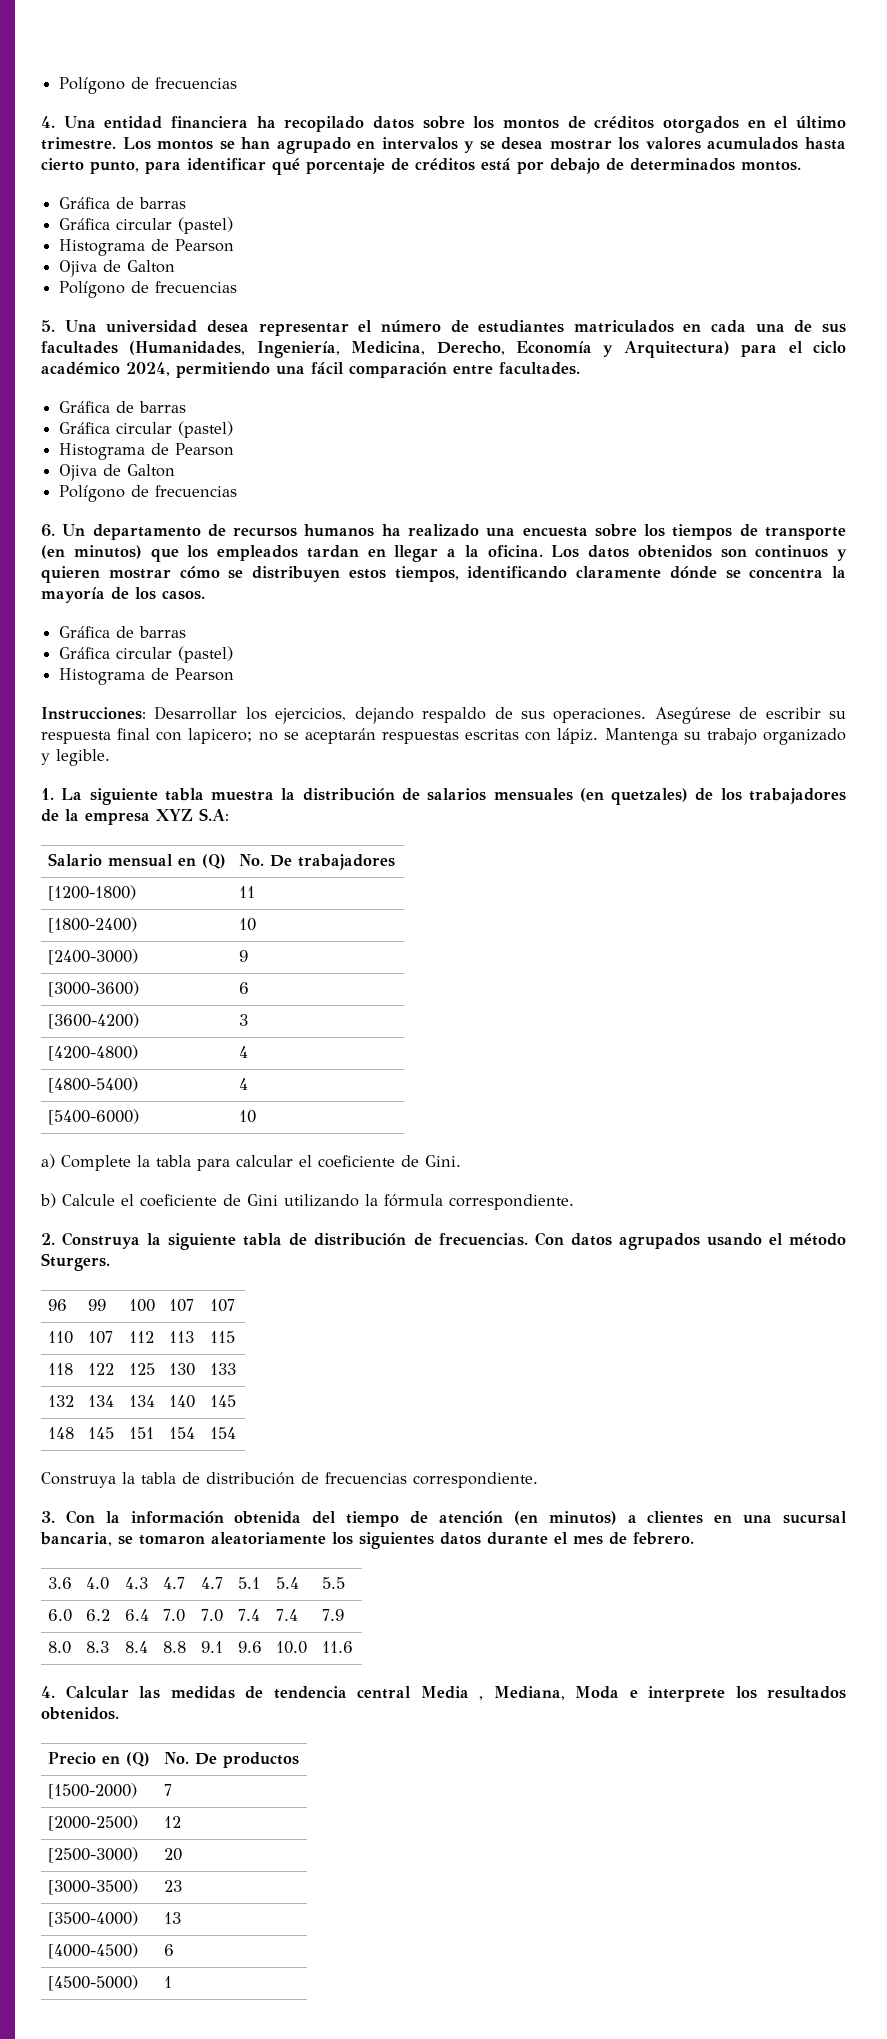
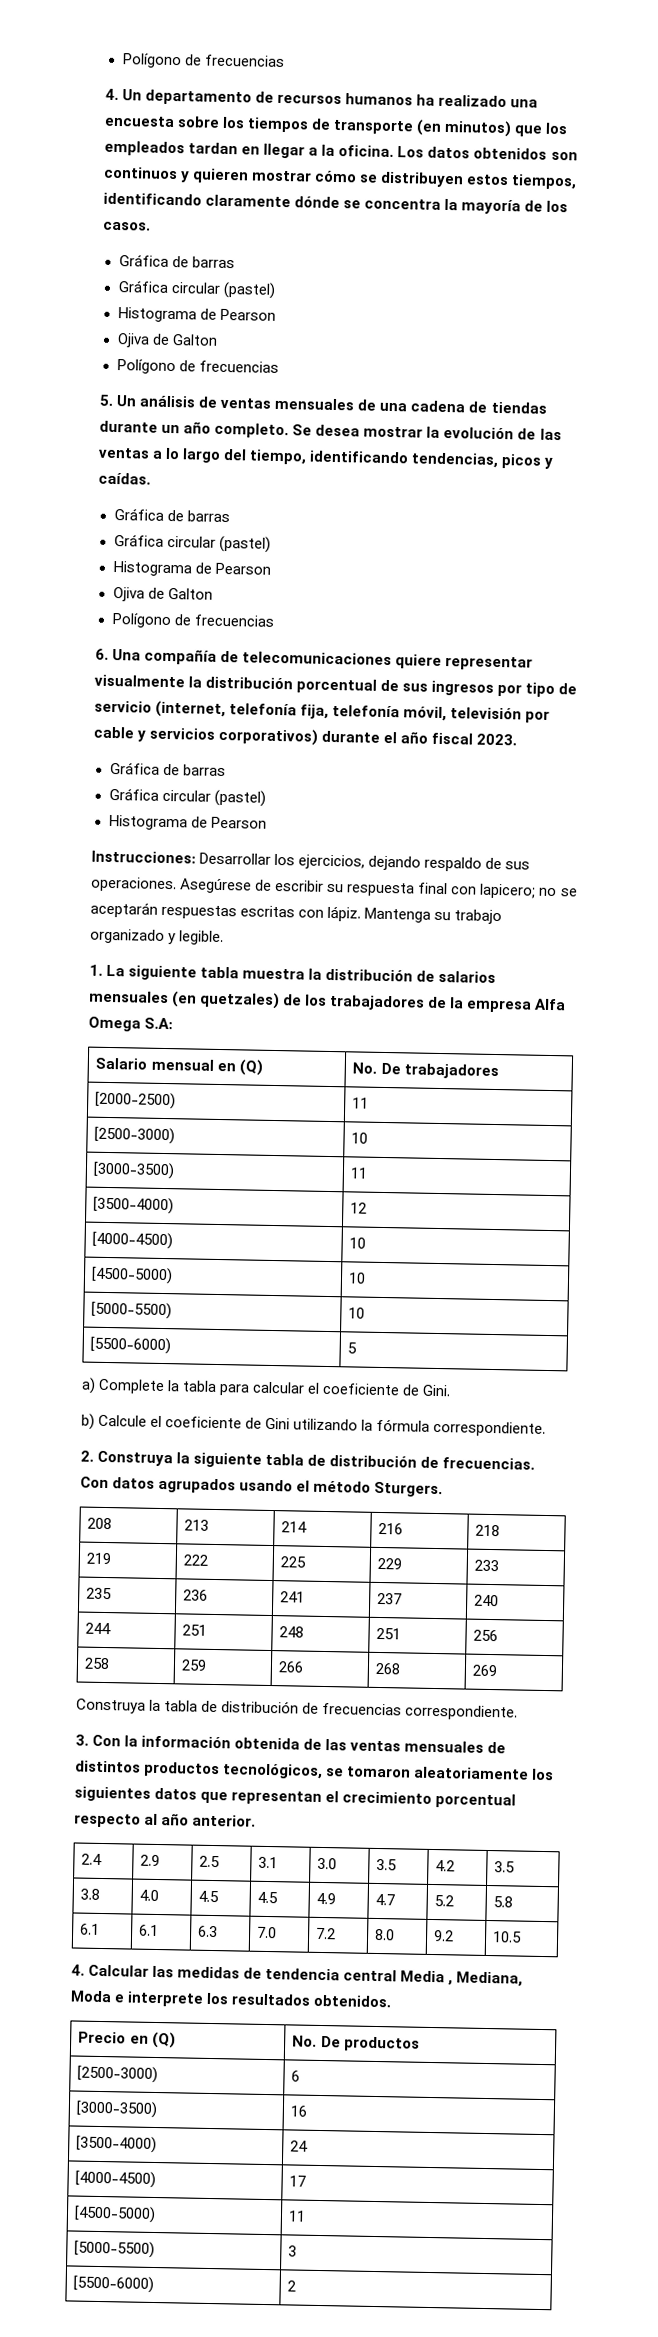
[63,116,846,133] [41,137,846,154] [41,158,801,175] [59,197,187,209] [59,217,234,234] [59,239,235,256] [59,260,176,277] [59,281,238,298] [41,320,846,336] [41,341,846,358] [41,362,580,378] [59,401,187,413] [59,421,234,438] [59,443,235,460] [59,464,176,481] [59,485,238,502] [41,524,55,537] Una entidad financiera ha recopilado datos sobre los montos de créditos otorgados en el último trimestre. Los montos se han agrupado en intervalos y se desea mostrar los valores acumulados hasta cierto punto, para identificar qué porcentaje de créditos está por debajo de determinados montos. // Gráfica de barras // Gráfica circular (pastel) // Histograma de Pearson // Ojiva de Galton // Polígono de frecuencias // 5. Una universidad desea representar el número de estudiantes matriculados en cada una de sus facultades (Humanidades, Ingeniería, Medicina, Derecho, Economía y Arquitectura) para el ciclo académico 2024, permitiendo una fácil comparación entre facultades. // Gráfica de barras // Gráfica circular (pastel) // Histograma de Pearson // Ojiva de Galton // Polígono de frecuencias // 6. -> (119, 94) none
(235, 674) none -> [116,333,218,348] [116,359,279,375] [99,394,547,414] [99,420,562,441] [98,447,554,469] [98,472,151,485] [113,507,230,523] [113,533,271,553] [112,560,271,577] [112,586,213,602] [111,612,275,629] [95,648,534,671] [94,674,578,698] [94,700,551,723] [93,726,518,746] [109,761,226,777] [108,787,266,807] [108,814,267,831] // Ojiva de Galton // Polígono de frecuencias // 5. Un análisis de ventas mensuales de una cadena de tiendas durante un año completo. Se desea mostrar la evolución de las ventas a lo largo del tiempo, identificando tendencias, picos y caídas. // Gráfica de barras // Gráfica circular (pastel) // Histograma de Pearson // Ojiva de Galton // Polígono de frecuencias // 6. Una compañía de telecomunicaciones quiere representar visualmente la distribución porcentual de sus ingresos por tipo de servicio (internet, telefonía fija, telefonía móvil, televisión por cable y servicios corporativos) durante el año fiscal 2023. // Gráfica de barras // Gráfica circular (pastel) // Histograma de Pearson
[156,809,193,821] XYZ -> [534,998,567,1011] [88,1016,141,1032] Alfa Omega
[47,885,136,901] [238,886,255,898] [47,917,137,933] [238,918,256,931] [47,949,138,965] [238,950,248,962] [47,981,139,997] [238,982,249,994] [47,1013,139,1029] [238,1014,248,1026] [47,1045,138,1061] [238,1046,248,1058] [47,1077,138,1093] [238,1078,248,1090] [47,1109,139,1125] [238,1110,256,1123] [1200-1800) | 11 // [1800-2400) | 10 // [2400-3000) | 9 // [3000-3600) | 6 // [3600-4200) | 3 // [4200-4800) | 4 // [4800-5400) | 4 // [5400-6000) | 10 -> [95,1091,177,1110] [352,1097,370,1109] [94,1126,176,1145] [351,1132,369,1144] [93,1161,176,1180] [350,1167,369,1179] [93,1196,175,1215] [350,1202,368,1214] [92,1231,174,1250] [349,1237,367,1249] [91,1266,174,1285] [348,1272,367,1284] [91,1301,173,1320] [348,1307,366,1319] [90,1336,172,1355] [347,1342,358,1354] [2000-2500) | 11 // [2500-3000) | 10 // [3000-3500) | 11 // [3500-4000) | 12 // [4000-4500) | 10 // [4500-5000) | 10 // [5000-5500) | 10 // [5500-6000) | 5
[47,1299,67,1311] [87,1299,106,1311] [128,1299,155,1312] [168,1299,194,1312] [209,1299,235,1312] [47,1331,73,1344] [87,1331,113,1344] [128,1331,154,1343] [168,1331,194,1343] [209,1331,235,1343] [47,1363,73,1375] [87,1363,114,1375] [128,1363,155,1375] [168,1363,195,1376] [209,1363,236,1375] [47,1395,74,1407] [87,1395,114,1407] [128,1395,155,1407] [168,1395,195,1408] [209,1395,236,1407] [47,1427,74,1439] [87,1427,114,1439] [128,1427,154,1439] [168,1427,195,1439] [209,1427,236,1439] 96 | 99 | 100 | 107 | 107 // 110 | 107 | 112 | 113 | 115 // 118 | 122 | 125 | 130 | 133 // 132 | 134 | 134 | 140 | 145 // 148 | 145 | 151 | 154 | 154 -> [87,1517,113,1530] [184,1519,210,1531] [281,1521,308,1533] [378,1522,404,1535] [475,1524,501,1537] [86,1552,112,1565] [183,1554,209,1566] [280,1556,307,1568] [377,1557,403,1570] [474,1559,500,1572] [86,1587,113,1600] [183,1589,209,1601] [280,1591,306,1603] [377,1592,403,1605] [474,1594,500,1607] [85,1622,112,1635] [182,1624,208,1636] [279,1626,305,1638] [376,1627,402,1640] [473,1629,499,1642] [84,1657,111,1670] [181,1659,208,1671] [278,1661,305,1673] [375,1662,402,1675] [472,1664,499,1677] 208 | 213 | 214 | 216 | 218 // 219 | 222 | 225 | 229 | 233 // 235 | 236 | 241 | 237 | 240 // 244 | 251 | 248 | 251 | 256 // 258 | 259 | 266 | 268 | 269
[312,1511,848,1527] [40,1532,112,1546] del tiempo de atención (en minutos) a clientes en una sucursal bancaria, -> [303,1738,507,1754] [75,1760,324,1779] de las ventas mensuales de distintos productos tecnológicos,
[487,1532,694,1545] [47,1577,72,1589] [85,1577,109,1590] [124,1577,148,1589] [162,1577,185,1589] [200,1577,223,1589] [237,1577,260,1589] [275,1577,299,1589] [321,1577,345,1589] [47,1609,72,1622] [85,1609,110,1621] [124,1609,149,1621] [162,1609,185,1622] [200,1609,223,1622] [237,1609,260,1621] [275,1609,298,1621] [321,1609,344,1621] [47,1641,71,1654] [85,1641,109,1653] [124,1641,148,1653] [162,1641,186,1653] [200,1641,223,1653] [237,1641,262,1653] [275,1641,307,1654] [321,1641,353,1653] durante el mes de febrero. // 3.6 | 4.0 | 4.3 | 4.7 | 4.7 | 5.1 | 5.4 | 5.5 // 6.0 | 6.2 | 6.4 | 7.0 | 7.0 | 7.4 | 7.4 | 7.9 // 8.0 | 8.3 | 8.4 | 8.8 | 9.1 | 9.6 | 10.0 | 11.6 -> [200,1790,517,1809] [74,1813,257,1828] [81,1853,103,1866] [140,1854,161,1867] [199,1855,221,1868] [258,1856,279,1869] [317,1857,338,1870] [376,1858,398,1871] [435,1860,456,1872] [494,1861,516,1873] [80,1888,101,1900] [139,1889,160,1902] [198,1890,220,1903] [257,1891,279,1904] [316,1892,337,1905] [375,1893,396,1906] [434,1895,455,1907] [493,1896,514,1908] [80,1923,101,1935] [139,1924,160,1937] [198,1925,219,1938] [257,1926,278,1939] [316,1927,337,1940] [375,1928,396,1941] [433,1930,455,1942] [492,1931,523,1943] que representan el crecimiento porcentual respecto al año anterior. // 2.4 | 2.9 | 2.5 | 3.1 | 3.0 | 3.5 | 4.2 | 3.5 // 3.8 | 4.0 | 4.5 | 4.5 | 4.9 | 4.7 | 5.2 | 5.8 // 6.1 | 6.1 | 6.3 | 7.0 | 7.2 | 8.0 | 9.2 | 10.5
[47,1783,137,1799] [163,1784,172,1796] [47,1815,138,1831] [163,1816,181,1828] [47,1847,138,1863] [163,1848,182,1861] [47,1879,138,1895] [163,1880,182,1892] [47,1911,138,1927] [163,1912,181,1924] [47,1943,138,1959] [163,1944,174,1956] [47,1975,138,1991] [163,1976,172,1988] // [1500-2000) | 7 // [2000-2500) | 12 // [2500-3000) | 20 // [3000-3500) | 23 // [3500-4000) | 13 // [4000-4500) | 6 // [4500-5000) | 1 -> [77,2065,159,2084] [291,2070,301,2082] [76,2100,159,2119] [290,2105,308,2117] [76,2135,158,2154] [290,2140,309,2152] [75,2170,157,2189] [289,2175,307,2187] [74,2205,157,2224] [288,2210,307,2222] [74,2240,156,2259] [288,2245,298,2257] [73,2275,155,2294] [287,2280,297,2292] // [2500-3000) | 6 // [3000-3500) | 16 // [3500-4000) | 24 // [4000-4500) | 17 // [4500-5000) | 11 // [5000-5500) | 3 // [5500-6000) | 2

